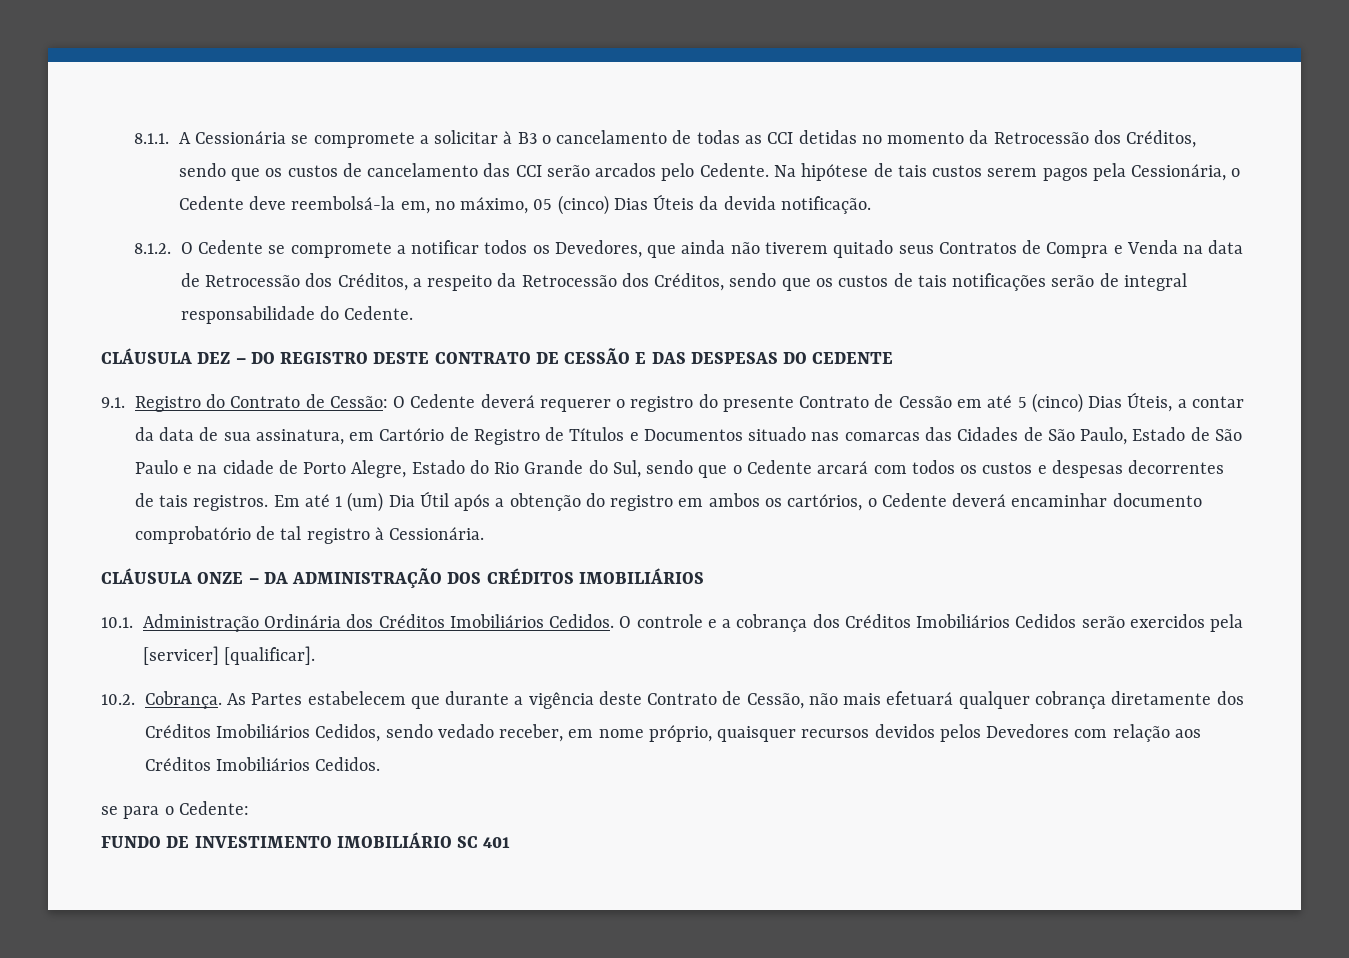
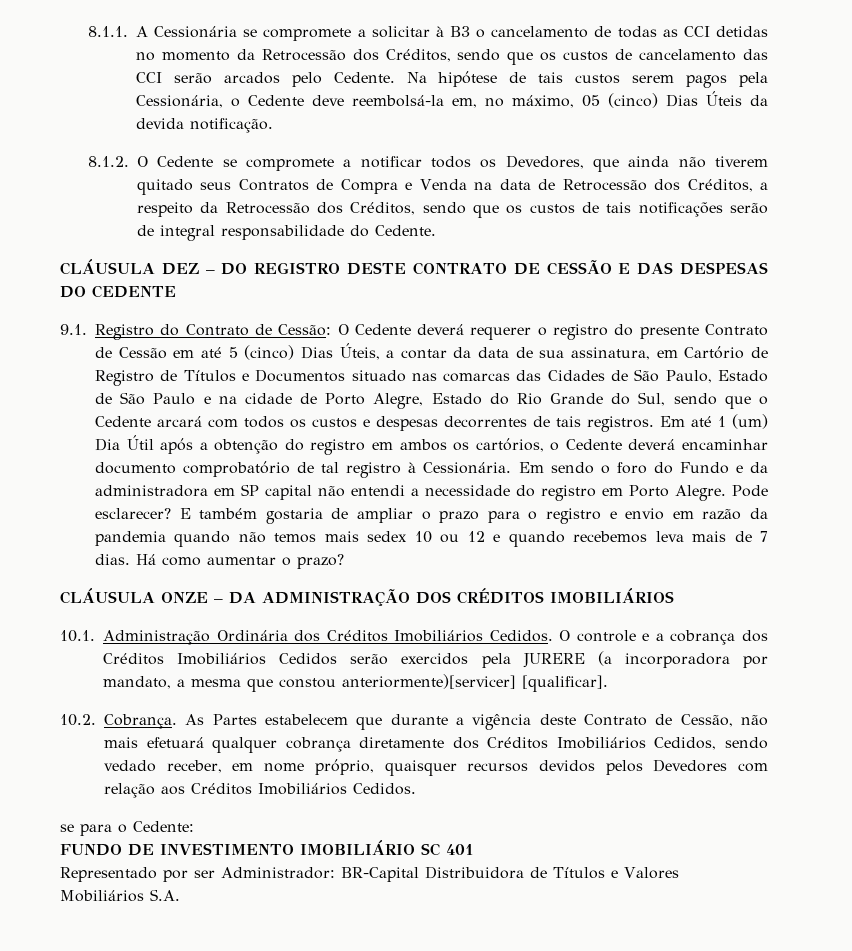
(485, 533) none -> [518,462,768,474] [95,484,768,501] [95,508,769,524] [95,531,768,547] [95,554,344,569] Em sendo o foro do Fundo e da administradora em SP capital não entendi a necessidade do registro em Porto Alegre. Pode esclarecer? E também gostaria de ampliar o prazo para o registro e envio em razão da pandemia quando não temos mais sedex 10 ou 12 e quando recebemos leva mais de 7 dias. Há como aumentar o prazo?
[142,646,219,665] [servicer] -> [522,651,768,668] [103,674,516,692] JURERE (a incorporadora por mandato, a mesma que constou anteriormente)[servicer]
(511, 842) none -> [60,866,679,882] [60,889,180,902] // Representado por ser Administrador: BR-Capital Distribuidora de Títulos e Valores Mobiliários S.A.

